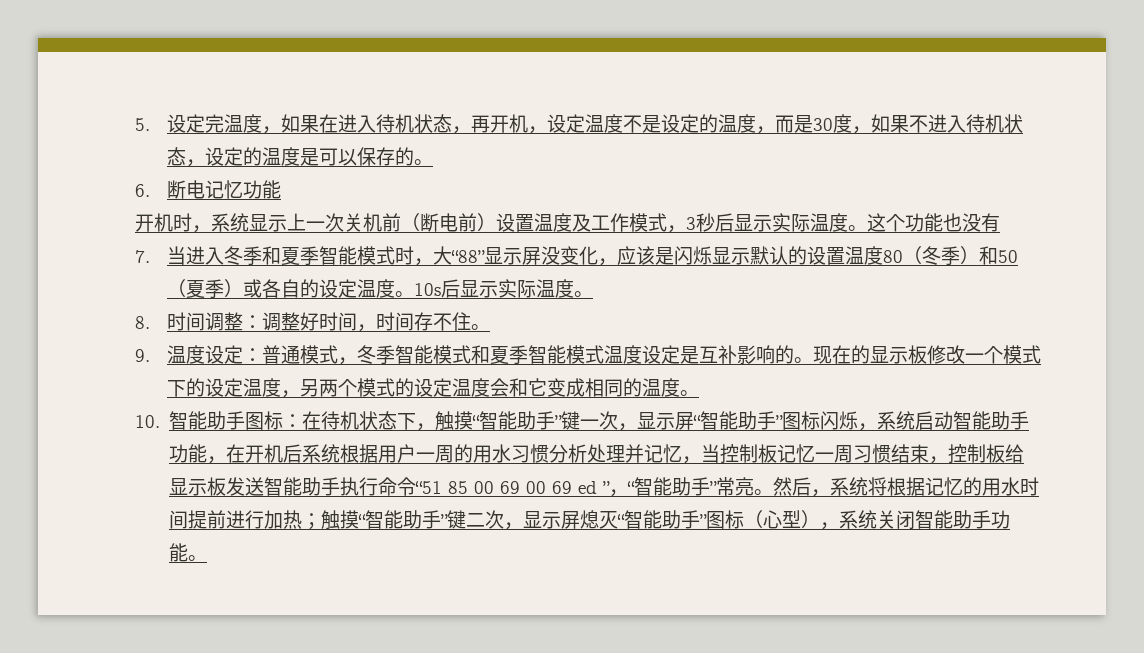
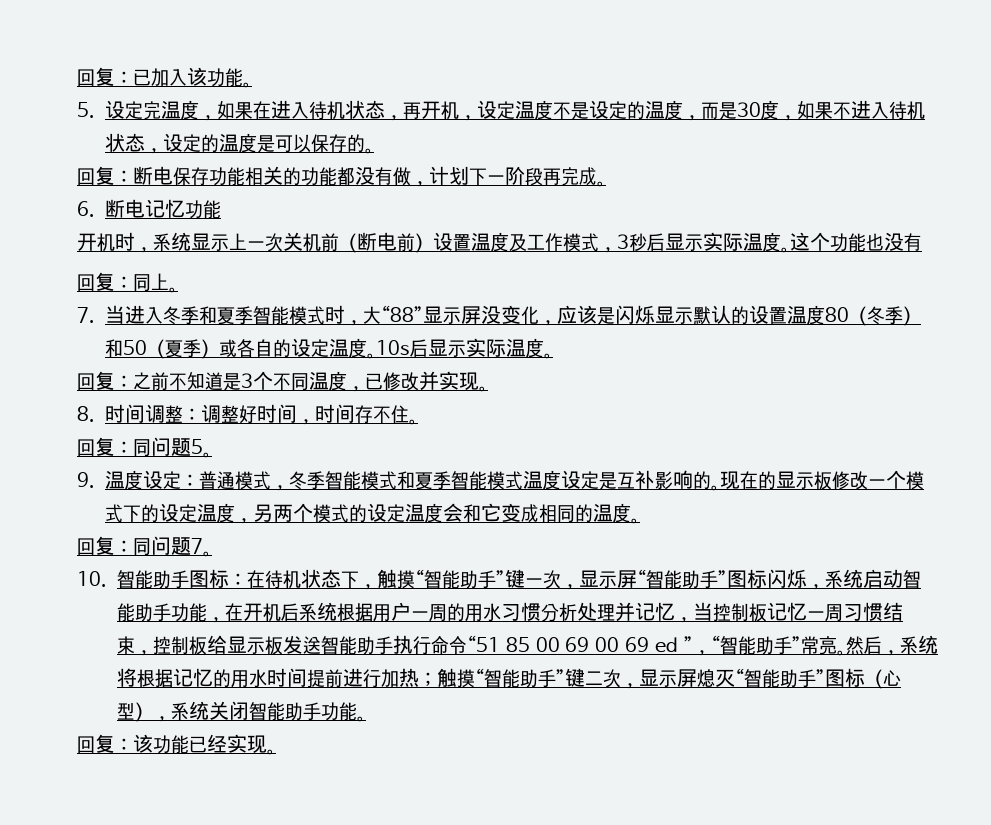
(134, 124) none -> [76,67,252,88] 回复：已加入该功能。 //
(434, 162) none -> [76,166,606,187] // 回复：断电保存功能相关的功能都没有做，计划下一阶段再完成。
(1000, 222) none -> [76,272,178,293] // 回复：同上。
(594, 294) none -> [76,371,488,392] // 回复：之前不知道是3个不同温度，已修改并实现。
(491, 327) none -> [76,437,212,458] // 回复：同问题5。
(700, 393) none -> [76,536,212,557] // 回复：同问题7。
(208, 558) none -> [76,734,276,755] // 回复：该功能已经实现。

